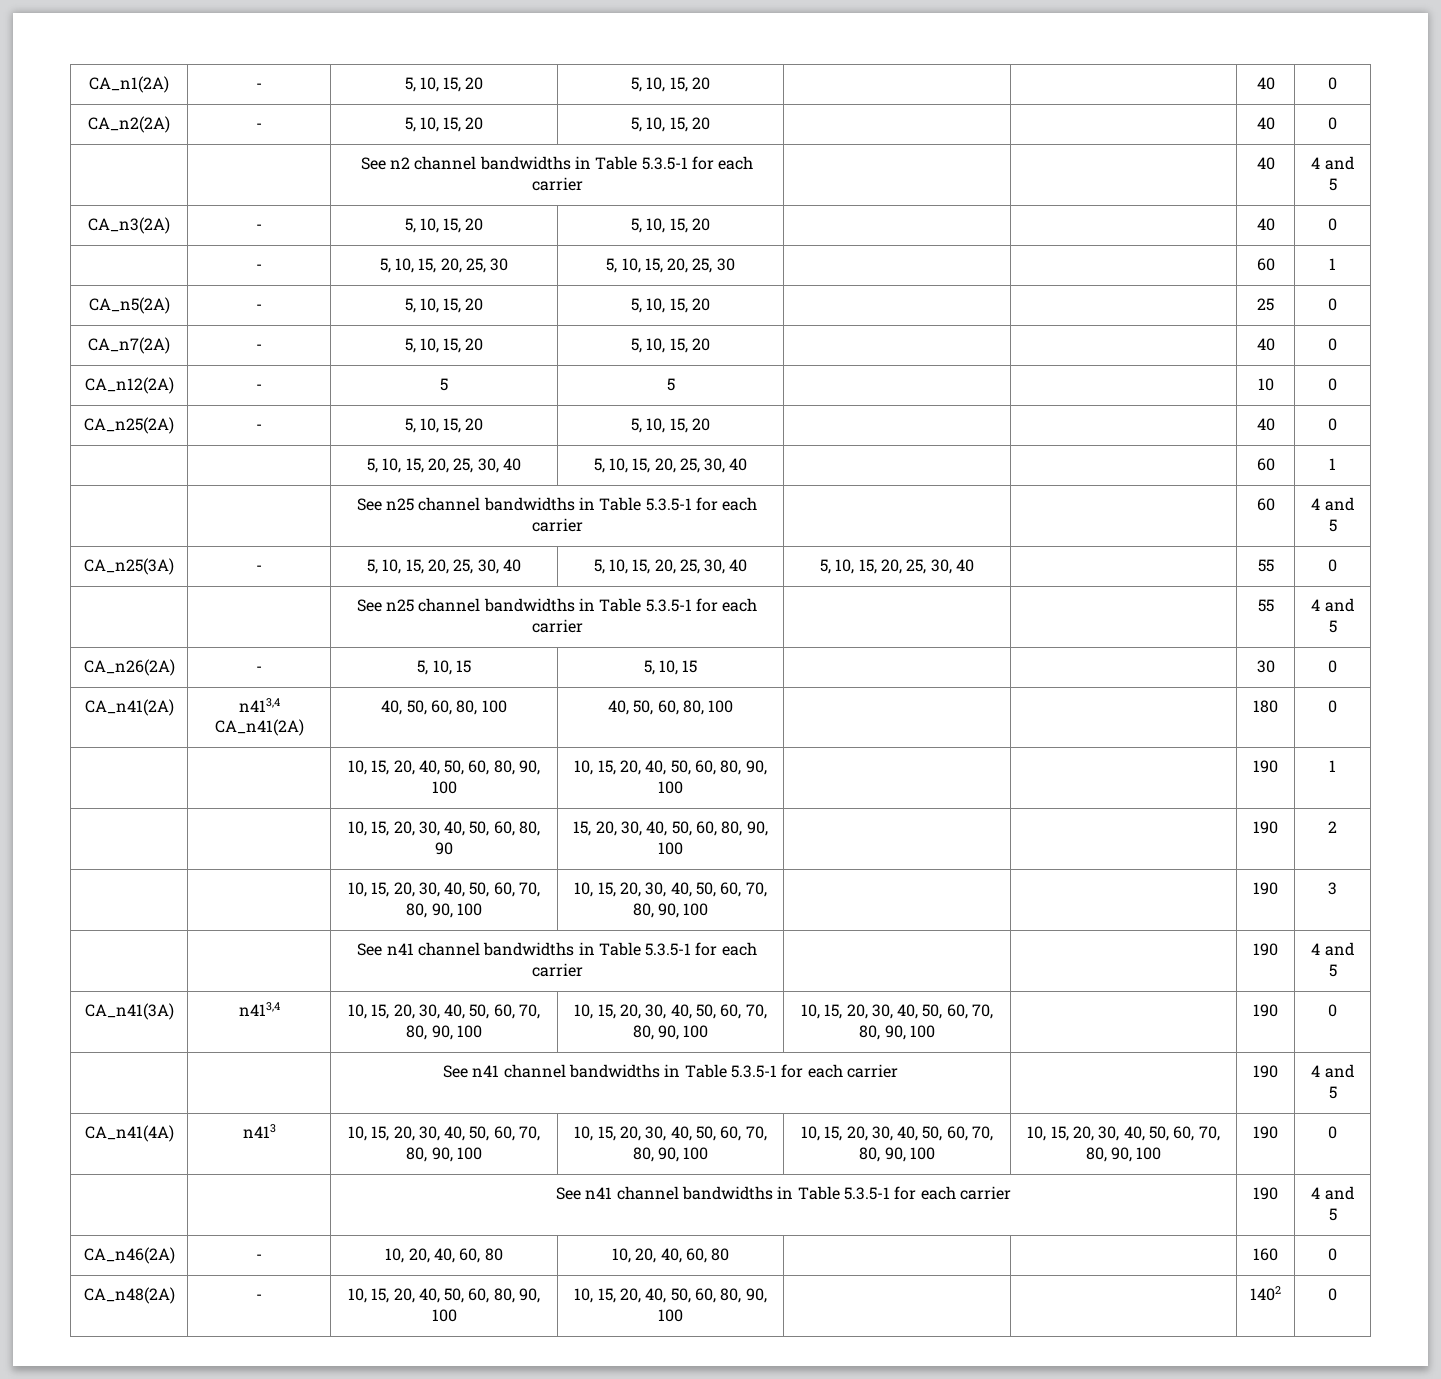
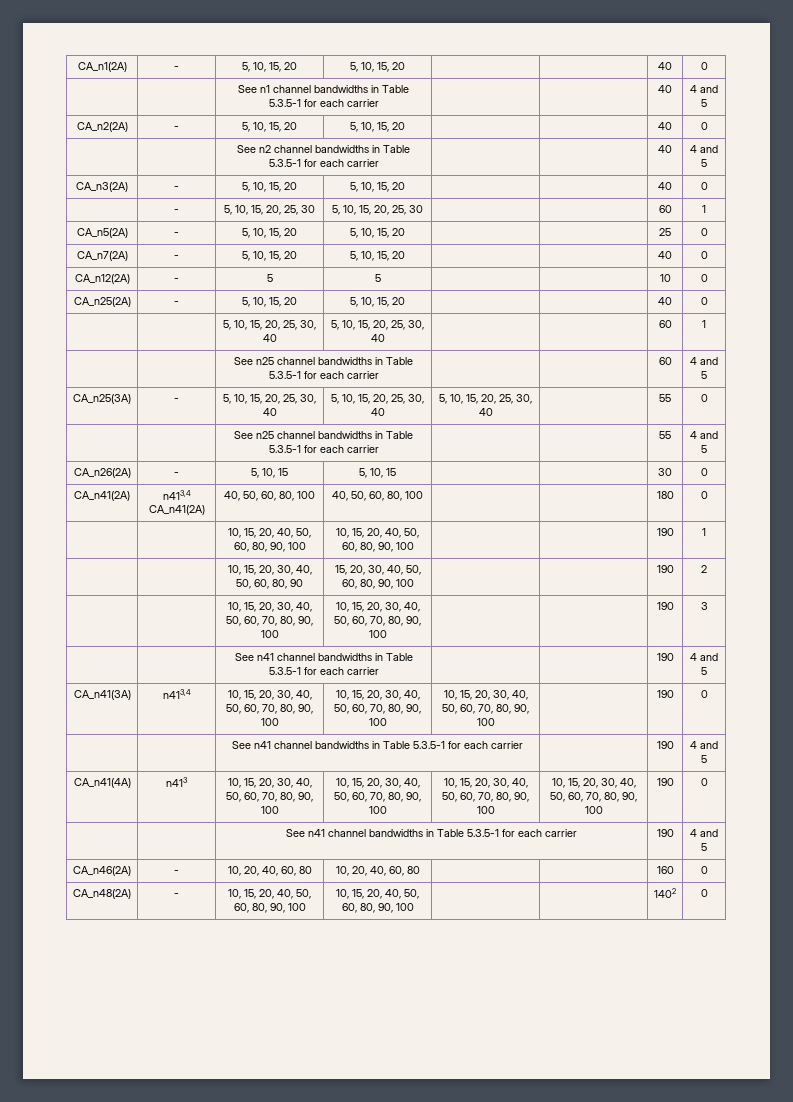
(1337, 83) none -> [238,85,409,93] [268,99,379,107] [658,85,672,93] [690,85,718,93] [701,99,707,107] // | | See n1 channel bandwidths in Table 5.3.5-1 for each carrier | | | 40 | 4 and 5

